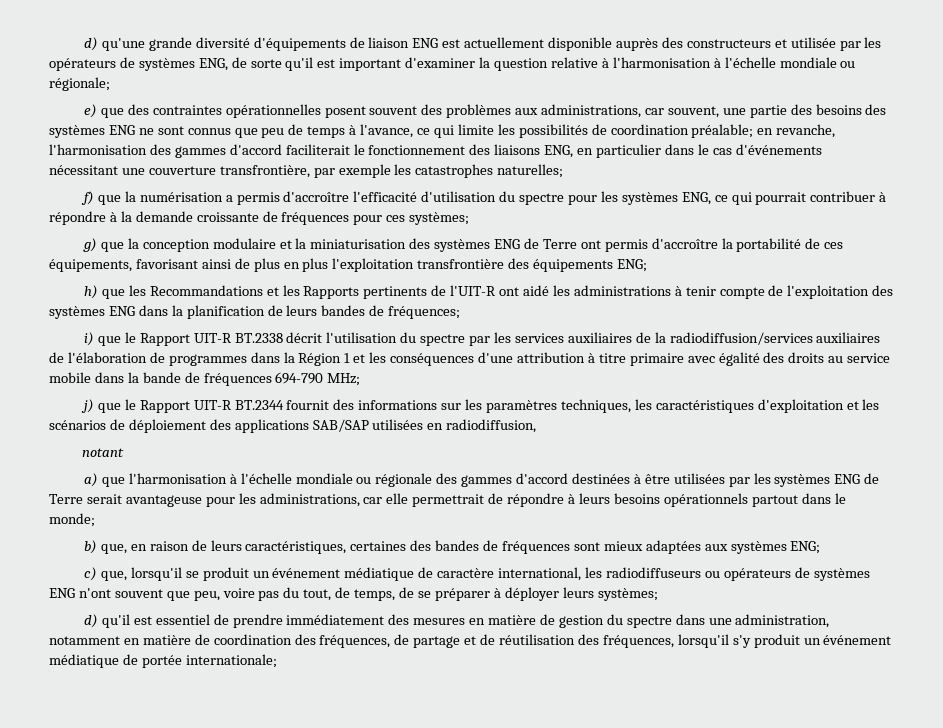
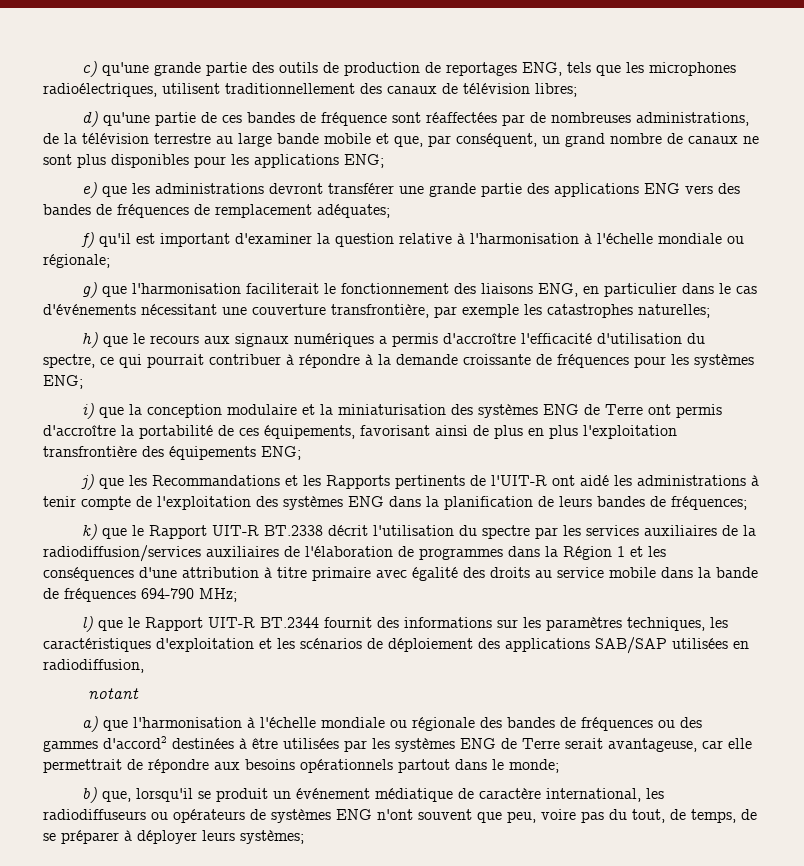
[83,37,882,51] [49,57,282,71] d) qu'une grande diversité d'équipements de liaison ENG est actuellement disponible auprès des constructeurs et utilisée par les opérateurs de systèmes ENG, de sorte -> [81,61,736,77] [43,83,577,97] [81,111,749,127] [43,133,759,147] [43,154,384,168] [81,182,740,198] [43,204,390,218] [80,232,94,248] c) qu'une grande partie des outils de production de reportages ENG, tels que les microphones radioélectriques, utilisent traditionnellement des canaux de télévision libres; // d) qu'une partie de ces bandes de fréquence sont réaffectées par de nombreuses administrations, de la télévision terrestre au large bande mobile et que, par conséquent, un grand nombre de canaux ne sont plus disponibles pour les applications ENG; // e) que les administrations devront transférer une grande partie des applications ENG vers des bandes de fréquences de remplacement adéquates; // f)
[83,104,887,118] [49,124,836,138] [49,144,282,158] e) que des contraintes opérationnelles posent souvent des problèmes aux administrations, car souvent, une partie des besoins des systèmes ENG ne sont connus que peu de temps à l'avance, ce qui limite les possibilités de coordination préalable; en revanche, l'harmonisation des gammes d'accord -> [81,282,241,298] g) que l'harmonisation
[80,191,223,205] f) que la numérisation -> [81,332,374,348] h) que le recours aux signaux numériques
[519,191,711,205] spectre pour les systèmes ENG, -> [43,354,95,368] spectre,
[386,212,470,225] [82,238,97,252] ces systèmes; // g) -> [671,354,754,368] [43,375,83,389] [81,403,94,419] les systèmes ENG; // i)
[83,285,98,299] h) -> [80,474,94,490] j)
[83,332,94,346] i) -> [81,524,97,540] k)
[80,399,94,413] j) -> [81,616,93,632] l)
[461,473,569,487] gammes d'accord -> [506,717,702,731] [43,736,167,752] bandes de fréquences ou des gammes d'accord2
[125,493,360,507] avantageuse pour les administrations, -> [608,738,697,752] avantageuse,
[568,493,610,504] à leurs -> [214,762,240,770] aux
[130,540,821,554] [83,567,127,581] en raison de leurs caractéristiques, certaines des bandes de fréquences sont mieux adaptées aux systèmes ENG; // c) que, -> (131, 796) none
[83,614,830,628] [49,634,892,648] [49,654,277,668] // d) qu'il est essentiel de prendre immédiatement des mesures en matière de gestion du spectre dans une administration, notamment en matière de coordination des fréquences, de partage et de réutilisation des fréquences, lorsqu'il s'y produit un événement médiatique de portée internationale; -> (304, 837) none

